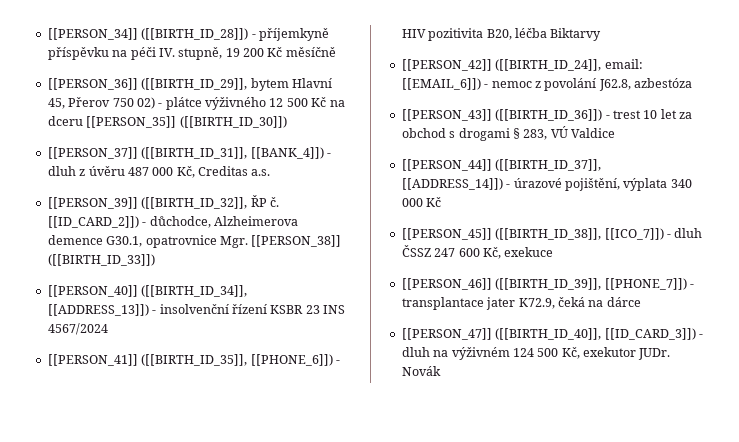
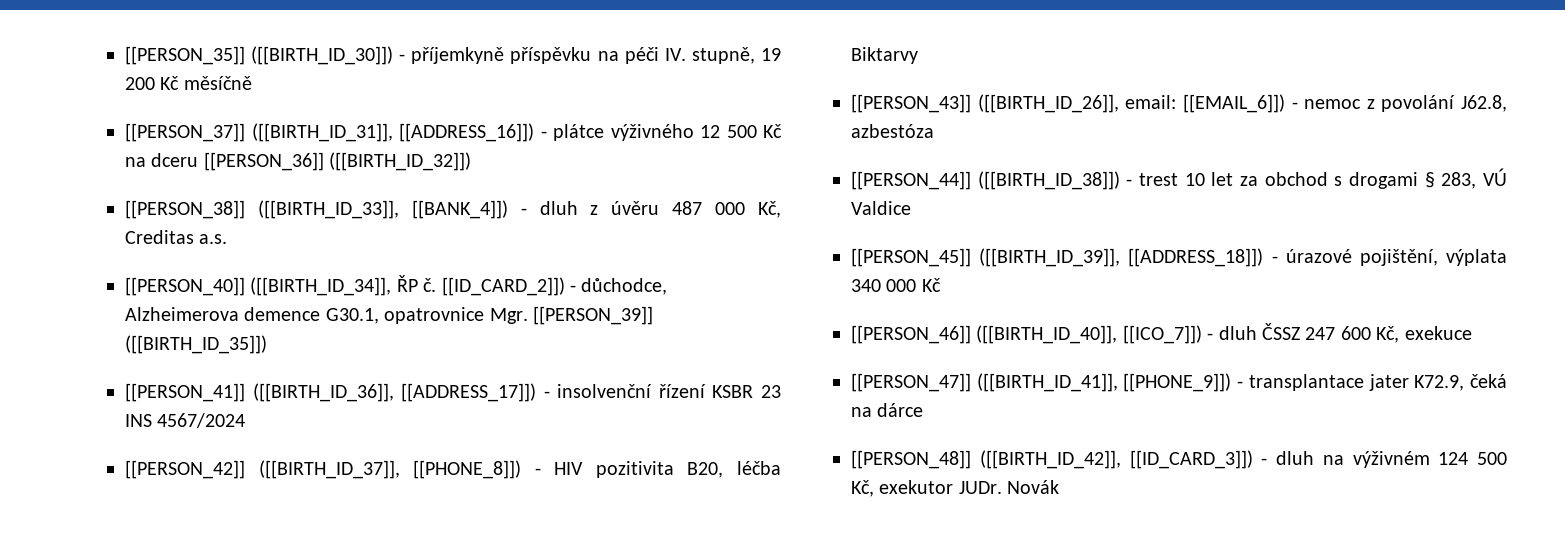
[47,28,249,40] [[PERSON_34]] ([[BIRTH_ID_28]]) -> [125,46,394,65] [[PERSON_35]] ([[BIRTH_ID_30]])
[47,78,332,91] [47,97,155,109] [[PERSON_36]] ([[BIRTH_ID_29]], bytem Hlavní 45, Přerov 750 02) -> [125,123,534,142] [[PERSON_37]] ([[BIRTH_ID_31]], [[ADDRESS_16]])
[86,116,287,128] [47,147,248,159] [[PERSON_35]] ([[BIRTH_ID_30]]) // [[PERSON_37]] ([[BIRTH_ID_31]], -> [203,152,472,171] [125,200,399,219] [[PERSON_36]] ([[BIRTH_ID_32]]) // [[PERSON_38]] ([[BIRTH_ID_33]],
[47,197,248,209] [[PERSON_39]] ([[BIRTH_ID_32]], -> [125,277,392,296] [[PERSON_40]] ([[BIRTH_ID_34]],
[251,235,342,247] [47,254,155,266] [47,285,248,297] [47,304,149,316] [[PERSON_38]] ([[BIRTH_ID_33]]) // [[PERSON_40]] ([[BIRTH_ID_34]], [[ADDRESS_13]]) -> [533,306,653,325] [125,335,267,354] [125,383,537,402] [[PERSON_39]] ([[BIRTH_ID_35]]) // [[PERSON_41]] ([[BIRTH_ID_36]], [[ADDRESS_17]])
[47,354,333,366] [[PERSON_41]] ([[BIRTH_ID_35]], [[PHONE_6]]) -> [125,460,522,479] [[PERSON_42]] ([[BIRTH_ID_37]], [[PHONE_8]])
[401,59,602,71] [[PERSON_42]] ([[BIRTH_ID_24]], -> [851,94,1119,113] [[PERSON_43]] ([[BIRTH_ID_26]],
[401,109,603,121] [[PERSON_43]] ([[BIRTH_ID_36]]) -> [851,171,1120,190] [[PERSON_44]] ([[BIRTH_ID_38]])
[401,159,602,171] [401,178,503,190] [[PERSON_44]] ([[BIRTH_ID_37]], [[ADDRESS_14]]) -> [851,248,1264,267] [[PERSON_45]] ([[BIRTH_ID_39]], [[ADDRESS_18]])
[401,228,602,240] [[PERSON_45]] ([[BIRTH_ID_38]], -> [851,325,1118,344] [[PERSON_46]] ([[BIRTH_ID_40]],
[401,278,687,290] [[PERSON_46]] ([[BIRTH_ID_39]], [[PHONE_7]]) -> [851,373,1232,392] [[PERSON_47]] ([[BIRTH_ID_41]], [[PHONE_9]])
[401,328,602,340] [[PERSON_47]] ([[BIRTH_ID_40]], -> [851,450,1121,469] [[PERSON_48]] ([[BIRTH_ID_42]],

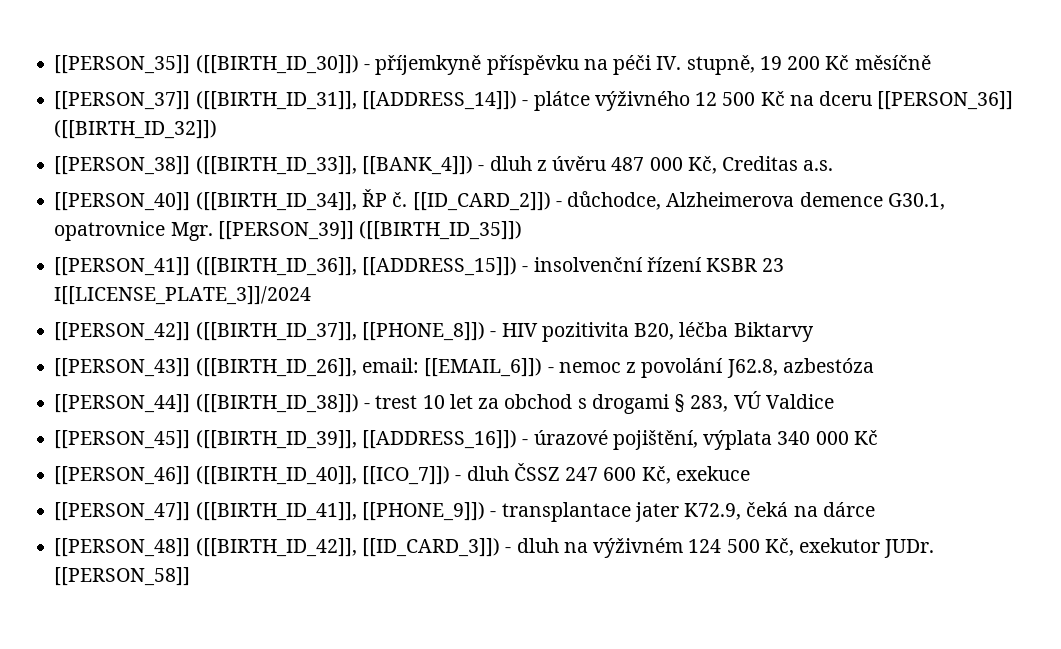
[399,123,534,142] [[ADDRESS_16]]) -> [361,91,517,110] [[ADDRESS_14]])
[401,383,537,402] [[ADDRESS_17]]) -> [361,257,517,276] [[ADDRESS_15]])
[125,413,246,428] INS 4567/2024 -> [54,286,312,305] I[[LICENSE_PLATE_3]]/2024
[1128,248,1264,267] [[ADDRESS_18]]) -> [361,430,517,449] [[ADDRESS_16]])
[1007,480,1060,494] Novák -> [54,567,191,586] [[PERSON_58]]

